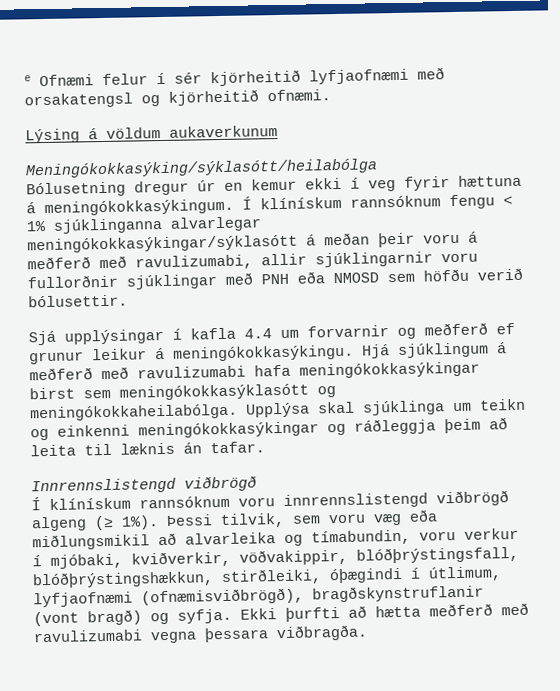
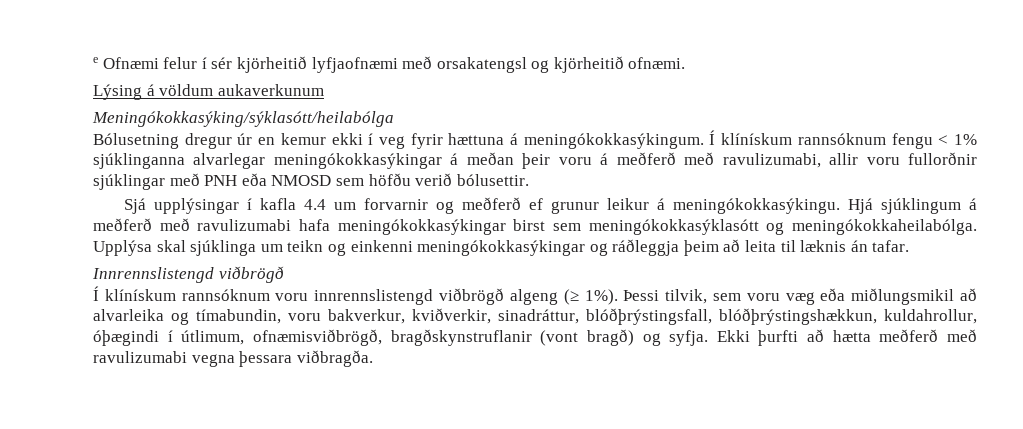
[27,234,298,254] meningókokkasýkingar/sýklasótt -> [273,153,442,169] meningókokkasýkingar
[315,251,433,268] sjúklingarnir -> (859, 159) none
[464,527,519,540] [32,548,348,569] verkur í mjóbaki, kviðverkir, vöðvakippir, -> [328,308,579,324] bakverkur, kviðverkir, sinadráttur,
[221,568,322,586] stirðleiki, -> [884,309,977,324] kuldahrollur,
[33,587,304,608] lyfjaofnæmi (ofnæmisviðbrögð), -> [252,329,382,346] ofnæmisviðbrögð,

